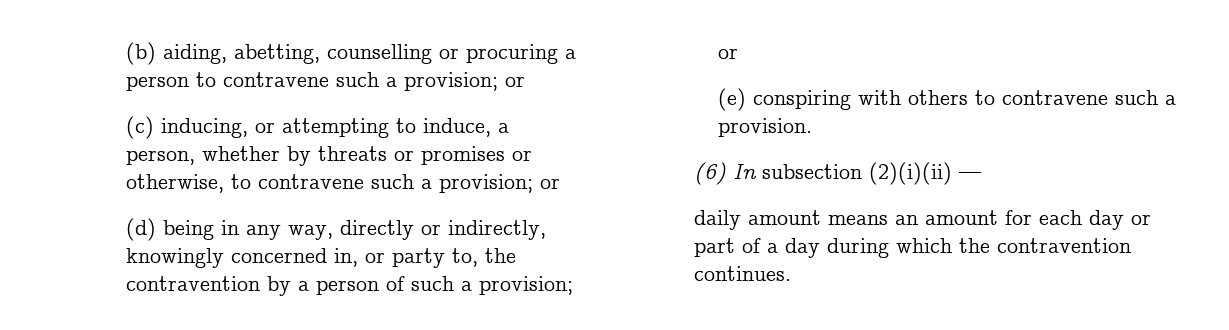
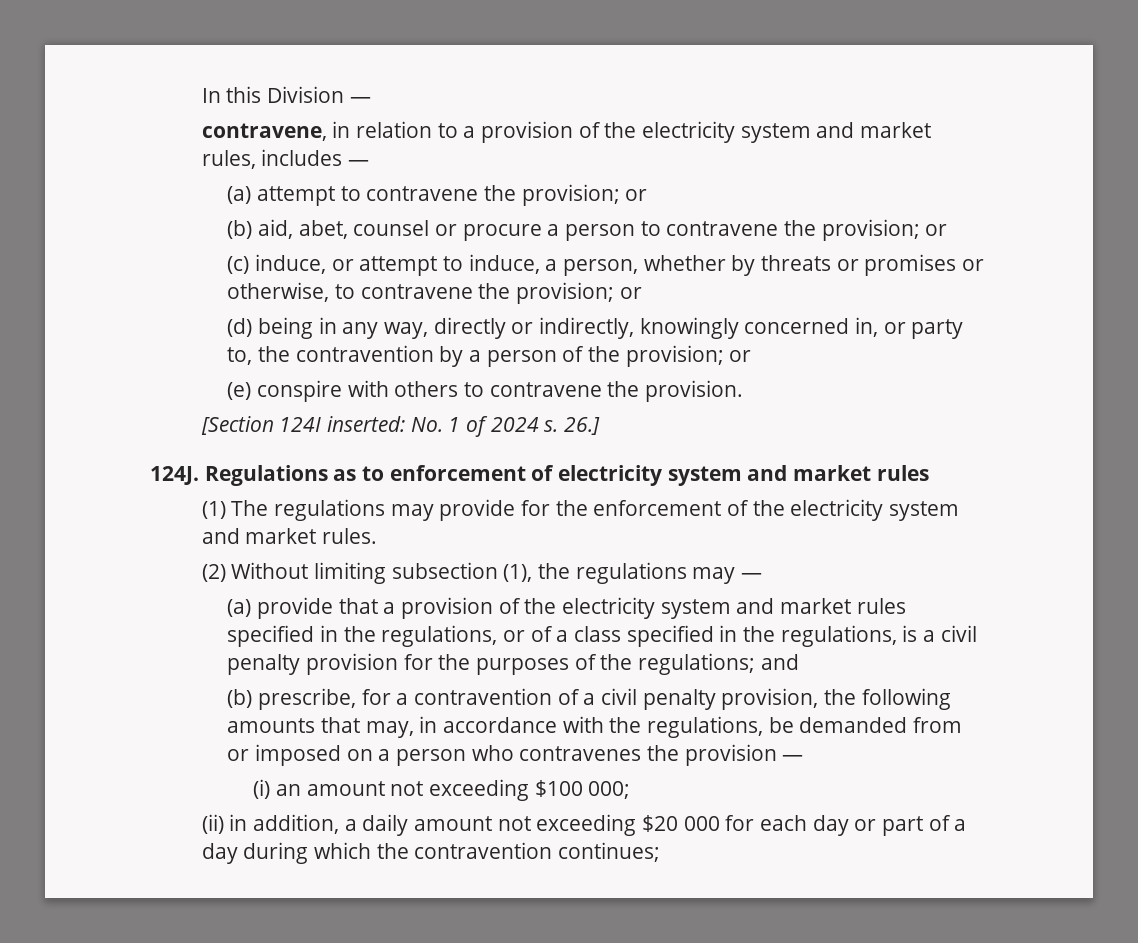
[125,42,558,65] (b) aiding, abetting, counselling or procuring -> [201,86,371,103] [201,121,931,143] [201,149,369,169] [227,184,648,206] [227,219,542,241] In this Division — // contravene, in relation to a provision of the electricity system and market rules, includes — // (a) attempt to contravene the provision; or // (b) aid, abet, counsel or procure
[335,72,397,87] such a -> [784,220,817,236] the
[160,118,389,138] inducing, or attempting -> [255,254,438,276] induce, or attempt
[370,174,432,189] such a -> [478,283,511,299] the
[410,276,472,291] such a -> [588,346,621,362] the
[752,90,851,110] conspiring -> [257,380,343,402] conspire
[1114,90,1176,105] such a -> [607,381,640,397] the
[693,162,981,185] [693,210,998,230] (6) In subsection (2)(i)(ii) — // daily amount means an amount -> [200,416,600,437] [150,465,929,486] [201,499,959,521] [201,528,377,544] [201,562,762,584] [227,597,906,619] [227,625,977,647] [227,653,799,675] [227,688,951,710] [227,716,963,738] [227,744,804,766] [253,779,631,801] [201,814,720,836] [Section 124I inserted: No. 1 of 2024 s. 26.] // 124J. Regulations as to enforcement of electricity system and market rules // (1) The regulations may provide for the enforcement of the electricity system and market rules. // (2) Without limiting subsection (1), the regulations may — // (a) provide that a provision of the electricity system and market rules specified in the regulations, or of a class specified in the regulations, is a civil penalty provision for the purposes of the regulations; and // (b) prescribe, for a contravention of a civil penalty provision, the following amounts that may, in accordance with the regulations, be demanded from or imposed on a person who contravenes the provision — // (i) an amount not exceeding $100 000; // (ii) in addition, a daily amount not exceeding $20 000
[693,266,791,281] continues. -> [557,842,660,862] continues;

